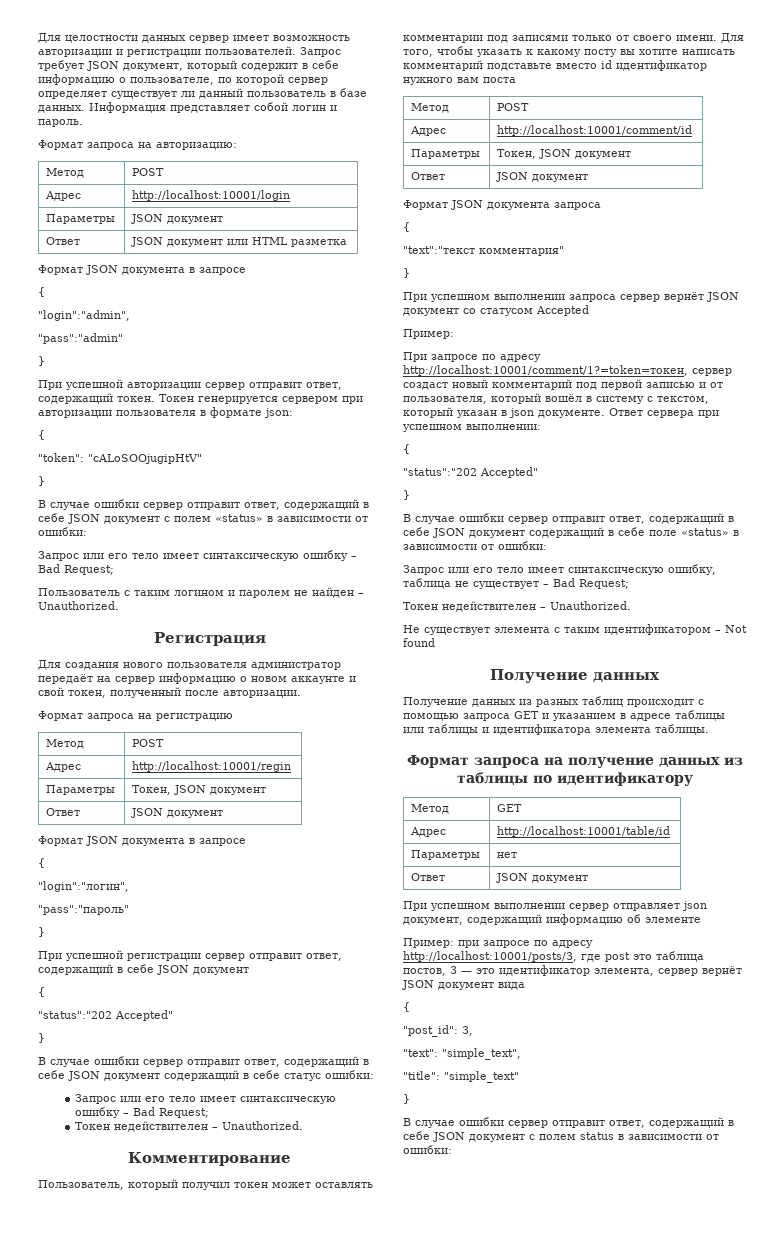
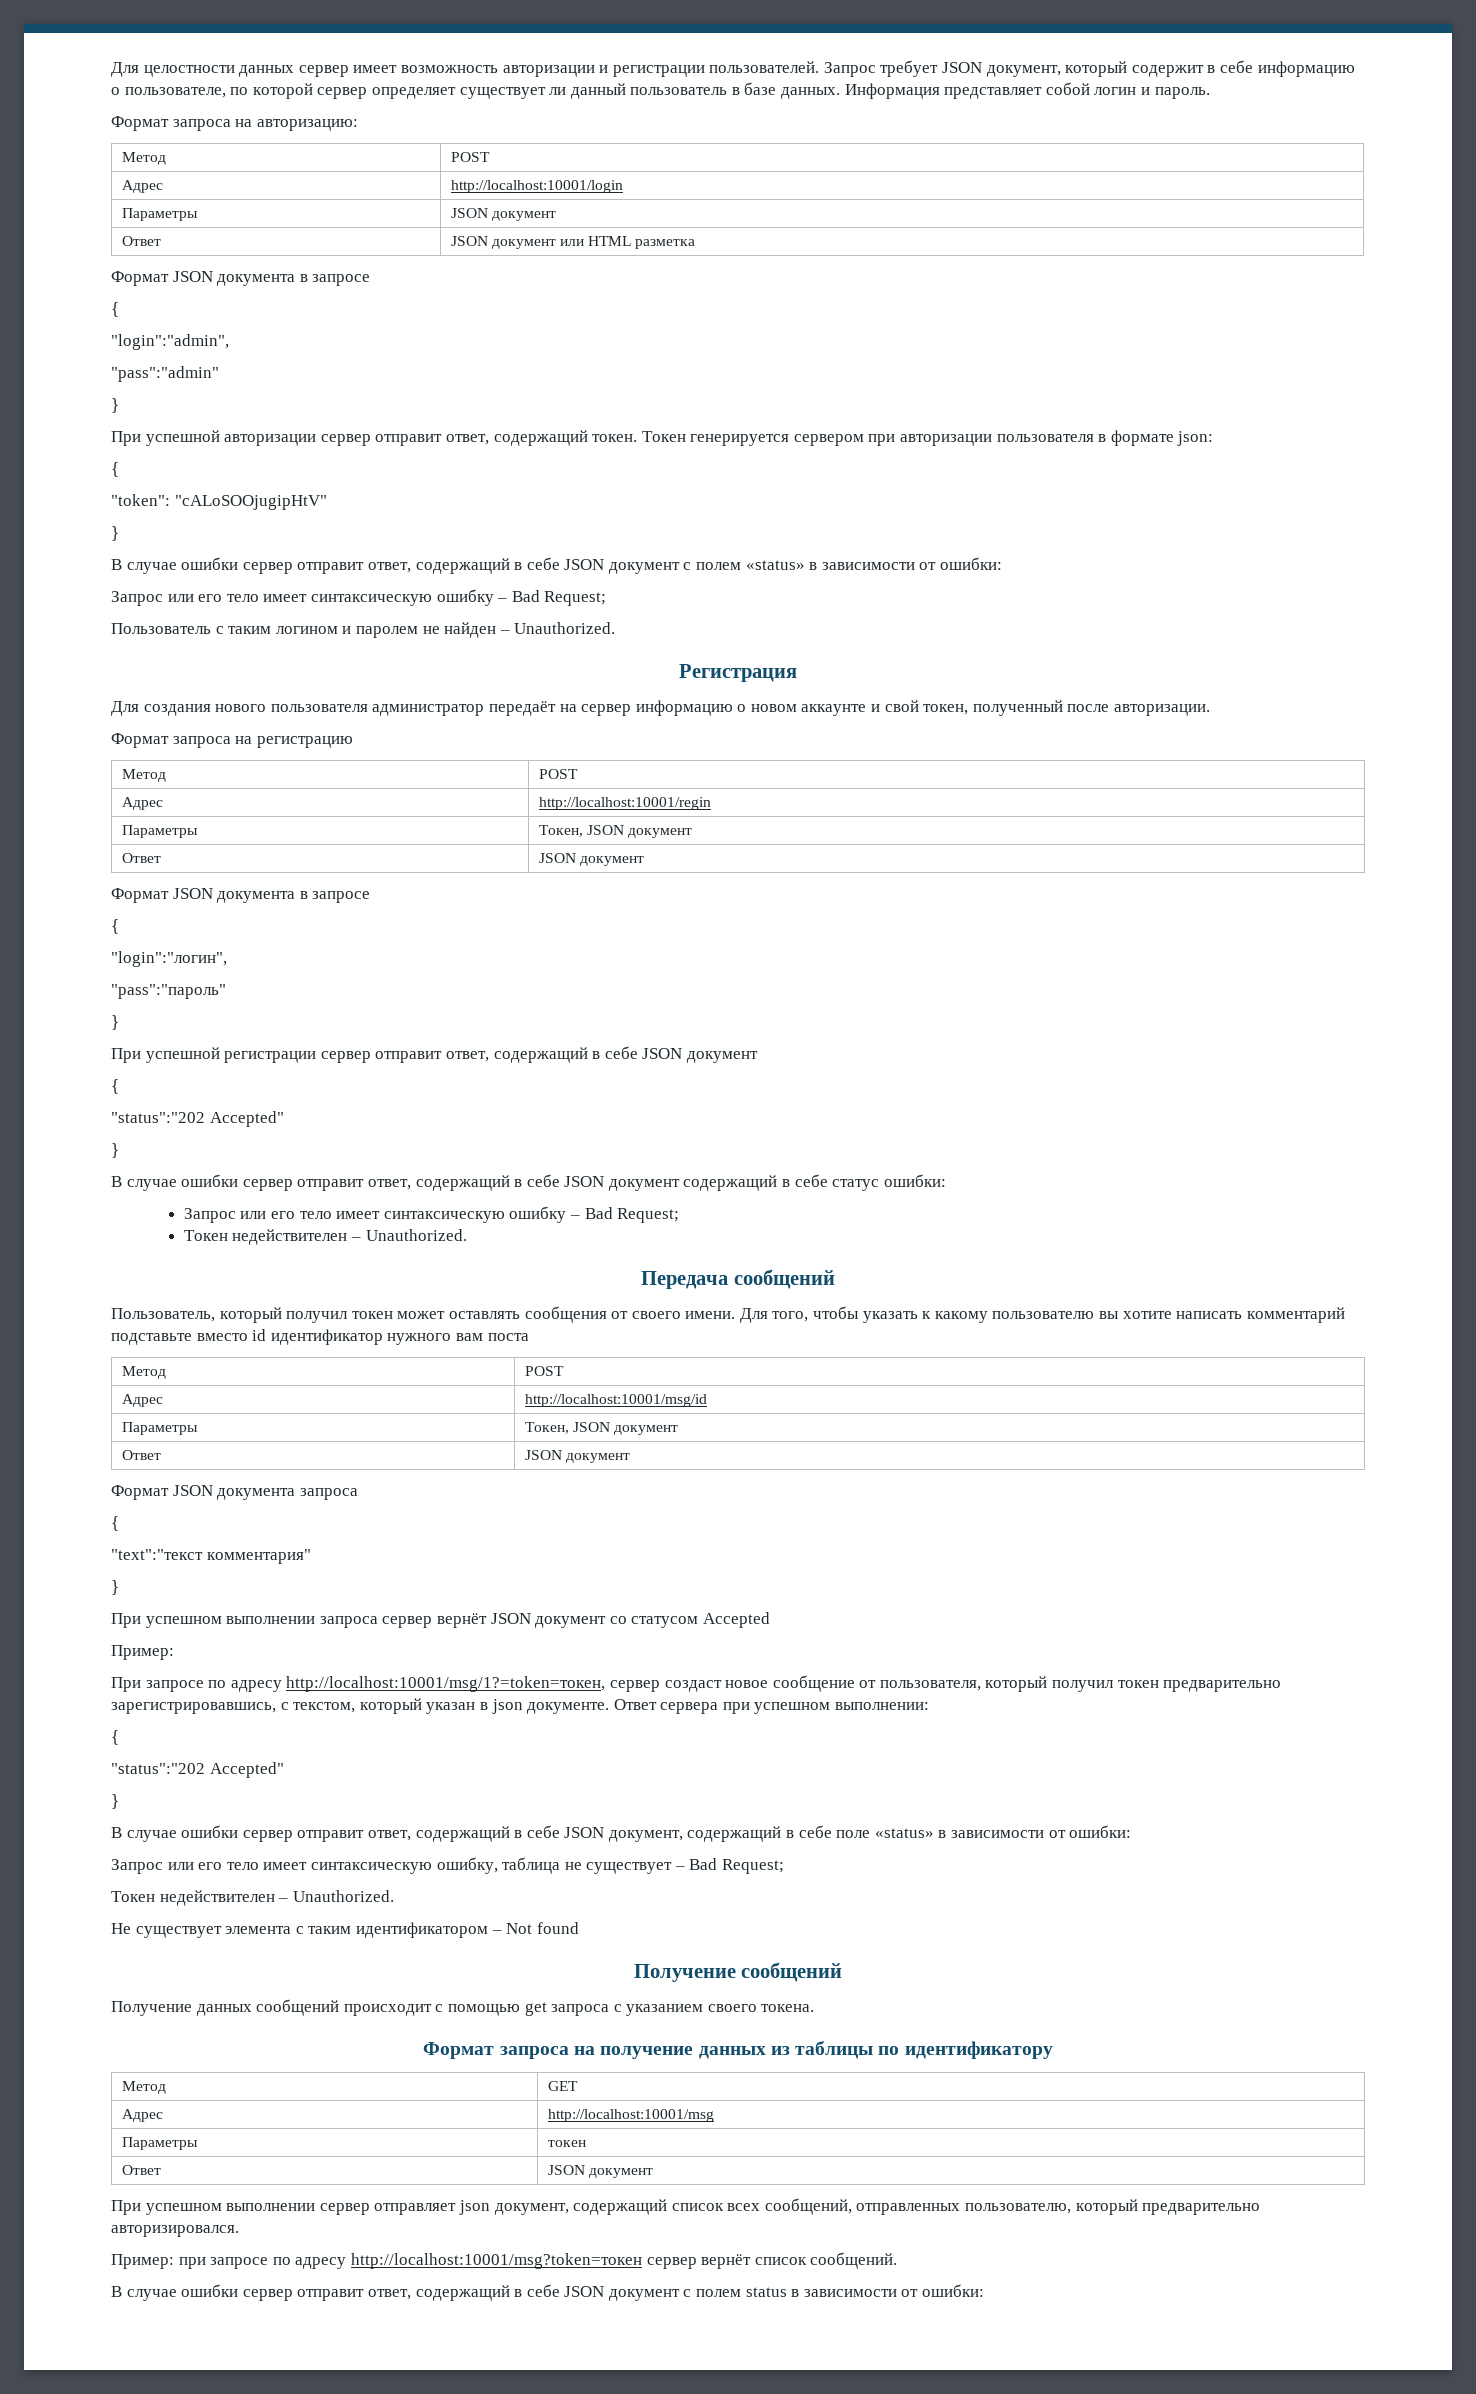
[128,1152,291,1166] Комментирование -> [641,1269,835,1289] Передача сообщений
[403,35,612,43] комментарии под записями только -> [524,1306,607,1323] сообщения
[584,49,617,57] посту -> [992,1311,1095,1319] пользователю
[497,125,693,136] http://localhost:10001/comment/id -> [524,1394,707,1407] http://localhost:10001/msg/id
[403,365,688,376] http://localhost:10001/comment/1?=token=токен, -> [286,1676,606,1692] http://localhost:10001/msg/1?=token=токен,
[452,379,723,390] [403,393,644,404] новый комментарий под первой записью и от пользователя, который вошёл в систему -> [725,1675,1282,1692] [111,1702,276,1714] новое сообщение от пользователя, который получил токен предварительно зарегистрировавшись,
[469,530,525,538] документ -> [608,1830,683,1842] документ,
[593,672,660,683] [403,696,704,707] [403,710,725,721] [403,724,709,735] данных // Получение данных из разных таблиц происходит с помощью запроса GET и указанием в адресе таблицы или таблицы и идентификатора элемента таблицы. -> [741,1962,843,1982] [111,1999,815,2016] сообщений // Получение данных сообщений происходит с помощью get запроса с указанием своего токена.
[497,826,671,837] [411,850,481,860] [497,852,518,858] http://localhost:10001/table/id // Параметры | нет -> [547,2109,714,2122] [121,2137,198,2150] [547,2140,586,2147] http://localhost:10001/msg // Параметры | токен
[546,914,701,925] информацию об элементе -> [671,2198,1261,2215] [111,2225,239,2237] список всех сообщений, отправленных пользователю, который предварительно авторизировался.
[403,951,704,962] [403,965,742,976] [402,980,525,990] [403,1002,410,1012] [403,1025,473,1037] [403,1048,521,1060] [403,1071,519,1083] [403,1094,410,1104] http://localhost:10001/posts/3, где post это таблица постов, 3 — это идентификатор элемента, сервер вернёт JSON документ вида // { // "post_id": 3, // "text": "simple_text", // "title": "simple_text" // } -> [350,2252,898,2269] http://localhost:10001/msg?token=токен сервер вернёт список сообщений.

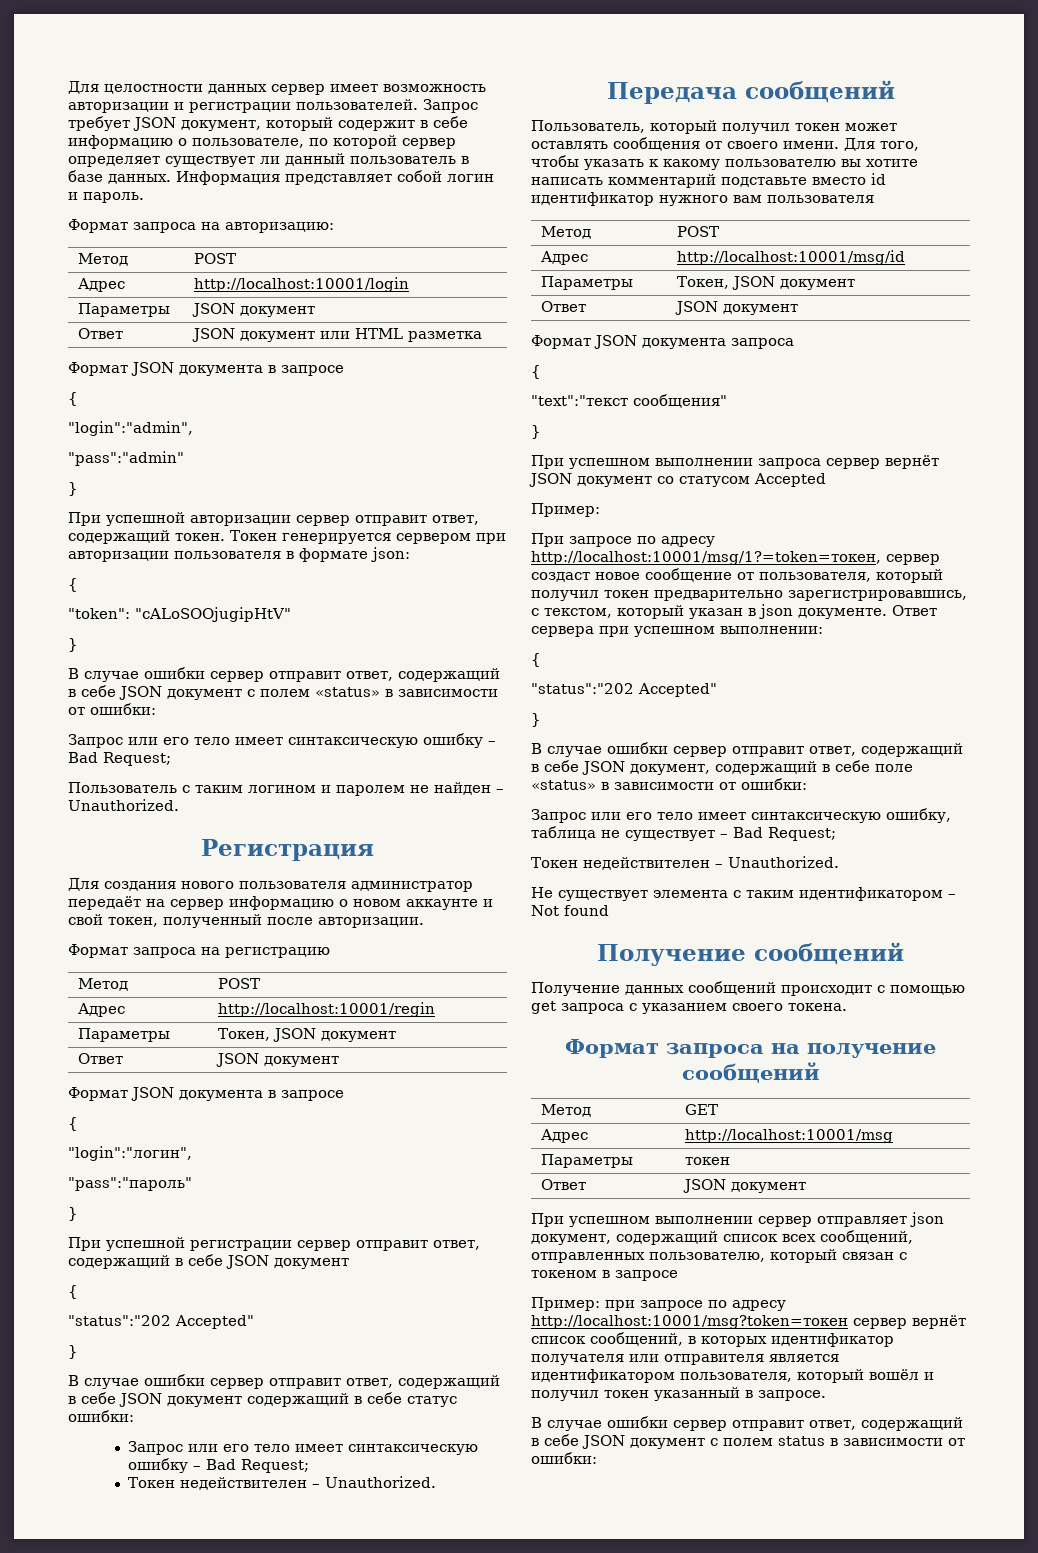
[487,1333,529,1341] поста -> [767,195,874,203] пользователя
[206,1549,311,1564] комментария" -> [633,394,727,408] сообщения"
[698,2041,1053,2059] данных из таблицы по идентификатору -> [681,1062,820,1083] сообщений
[1142,2203,1261,2215] [111,2225,239,2237] предварительно авторизировался. -> [842,1252,907,1260] [531,1270,678,1281] связан с токеном в запросе
[810,2252,898,2269] сообщений. -> [590,1332,894,1347] [531,1354,839,1365] [531,1369,934,1383] [531,1387,826,1401] сообщений, в которых идентификатор получателя или отправителя является идентификатором пользователя, который вошёл и получил токен указанный в запросе.

